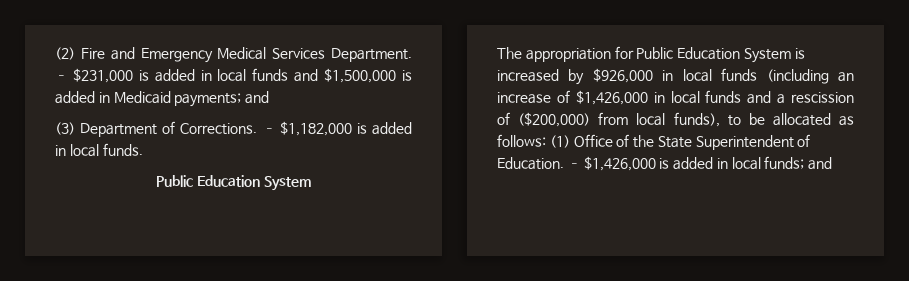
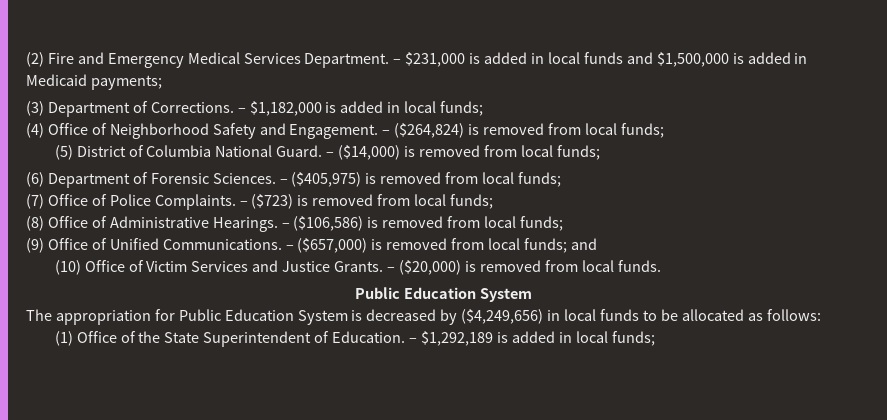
[245,91,270,104] and -> (162, 82) none
(99, 150) none -> [440,101,484,116] [26,123,664,139] [54,145,600,160] [26,172,562,188] [26,194,494,210] [26,216,564,232] [26,238,597,253] [54,260,614,275] funds; // (4) Office of Neighborhood Safety and Engagement. – ($264,824) is removed from local funds; // (5) District of Columbia National Guard. – ($14,000) is removed from local funds; // (6) Department of Forensic Sciences. – ($405,975) is removed from local funds; // (7) Office of Police Complaints. – ($723) is removed from local funds; // (8) Office of Administrative Hearings. – ($106,586) is removed from local funds; // (9) Office of Unified Communications. – ($657,000) is removed from local funds; and // (10) Office of Victim Services and Justice Grants. – ($20,000) is removed from local
[497,68,854,85] [497,90,854,105] [497,112,720,127] increased by $926,000 in local funds (including an increase of $1,426,000 in local funds and a rescission of ($200,000) from local funds), -> [366,309,639,325] decreased by ($4,249,656) in local funds
(546, 140) none -> (821, 315) //
[583,156,833,171] $1,426,000 is added in local funds; and -> [420,331,655,346] $1,292,189 is added in local funds;

